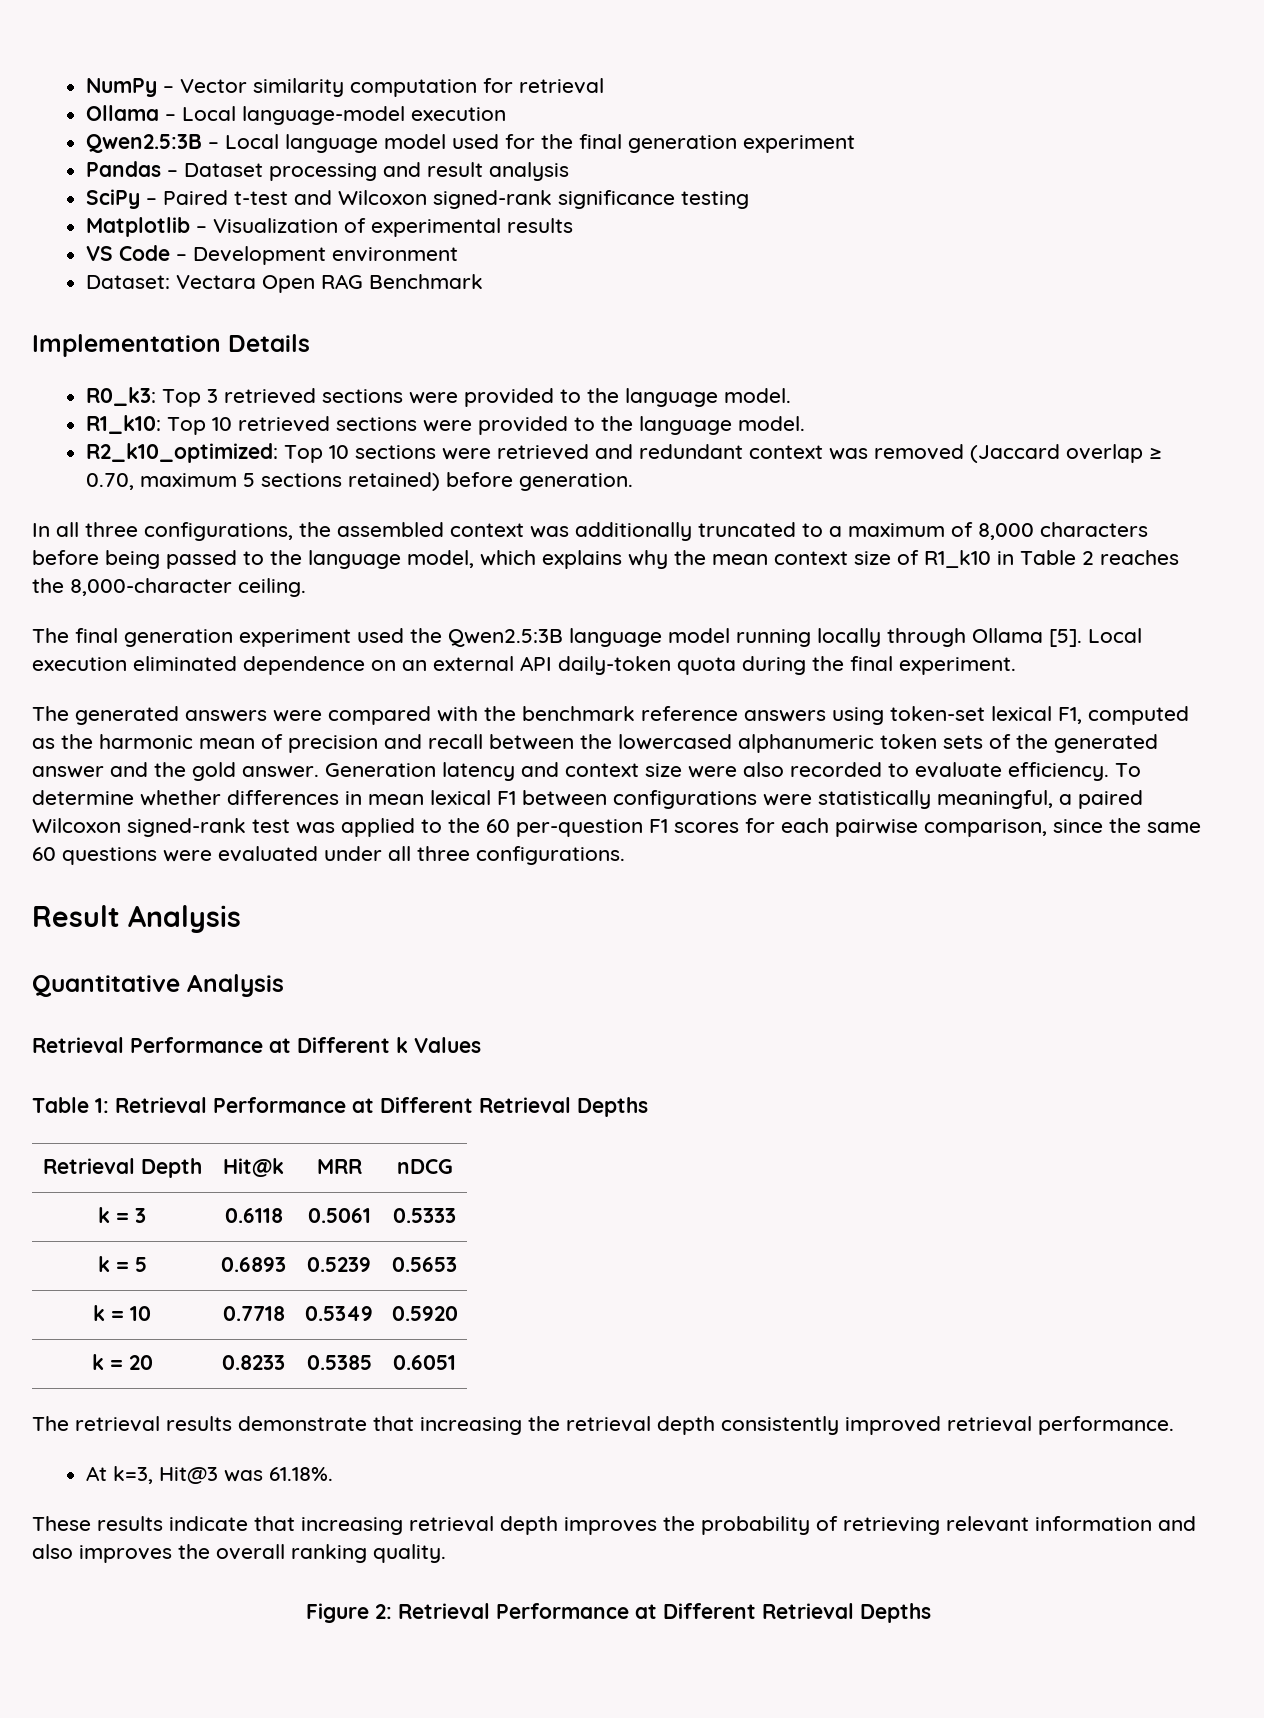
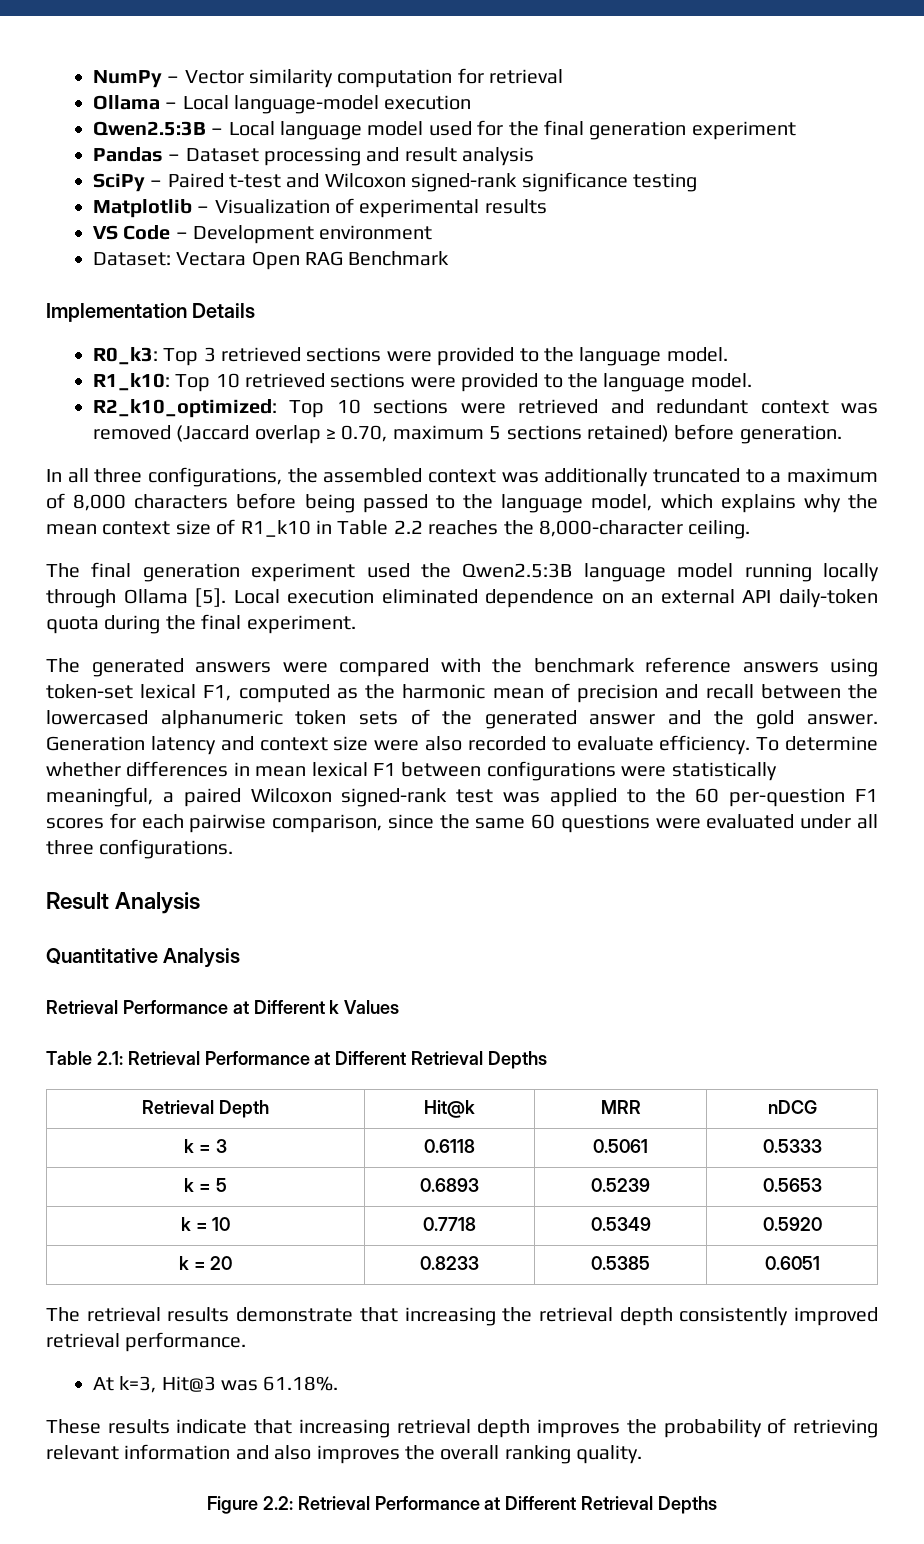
[1082,551,1094,565] 2 -> [393,520,423,534] 2.2
[95,1098,109,1113] 1: -> [96,1051,123,1065] 2.1:
[374,1604,392,1619] 2: -> [262,1496,293,1510] 2.2:

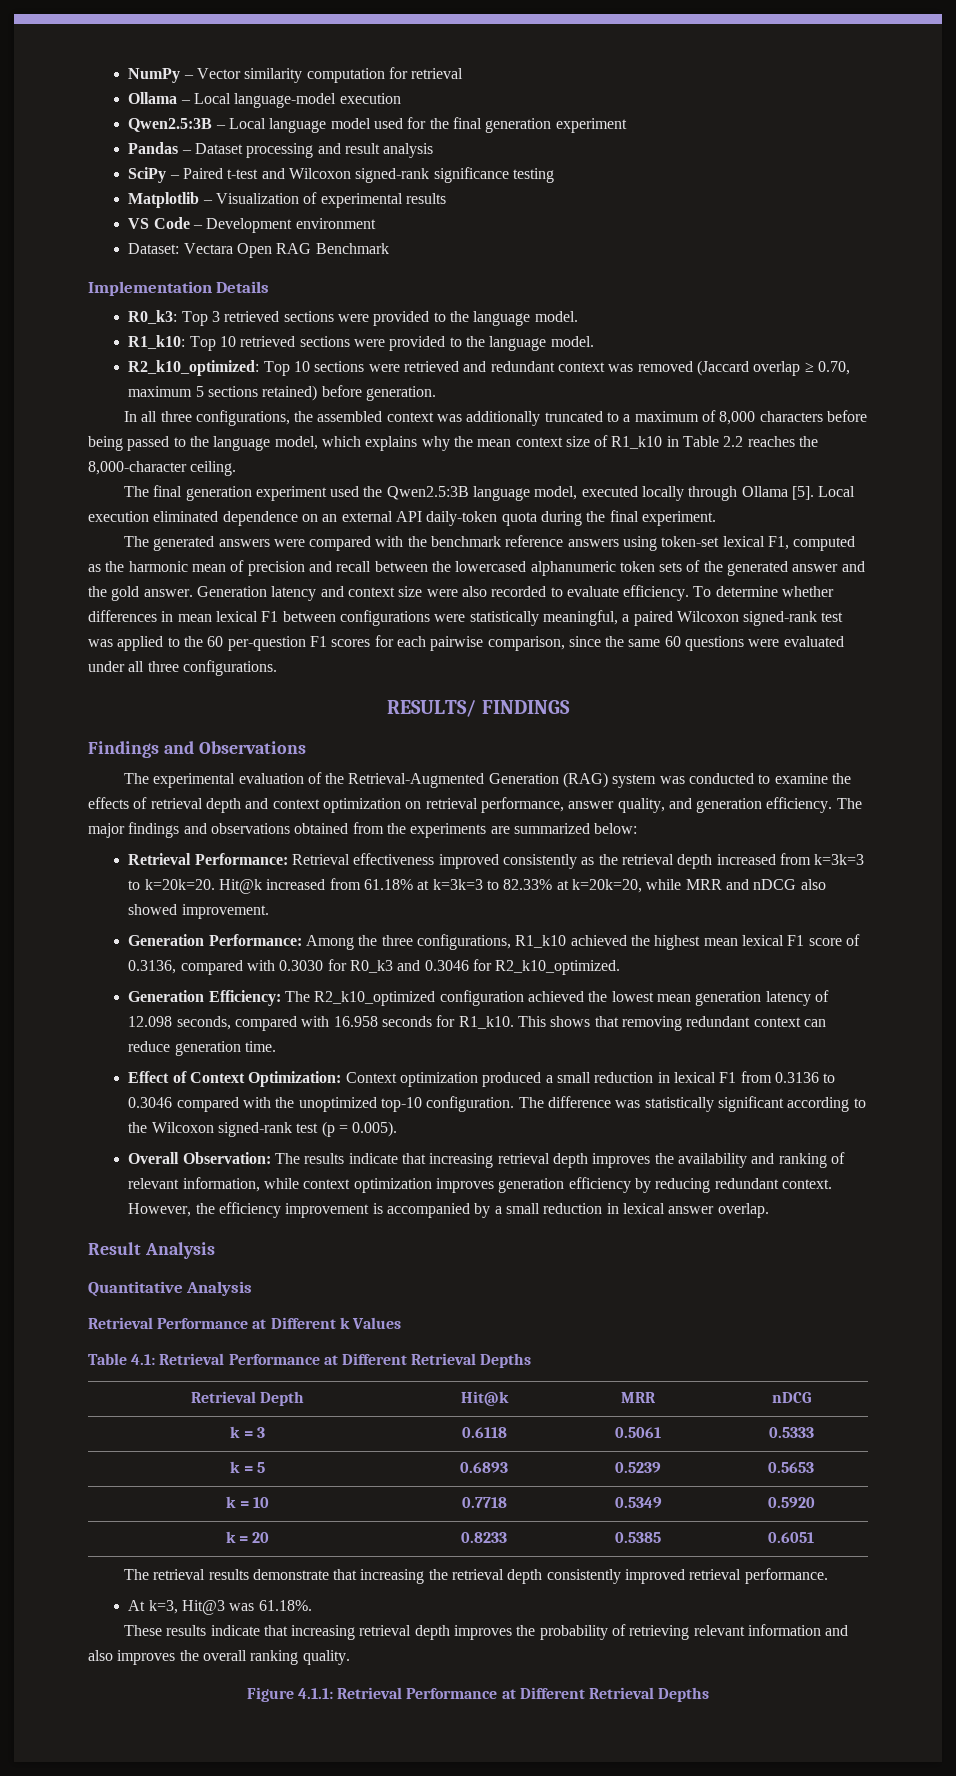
[677,563,812,582] model running -> [534,486,638,500] model, executed
(234, 849) none -> [387,700,570,717] [88,741,306,758] [123,772,852,788] [88,797,862,813] [88,822,638,838] [128,853,865,869] [128,878,826,894] [128,904,269,919] [128,934,860,950] [128,959,621,975] [128,990,829,1006] [128,1015,826,1031] [128,1041,277,1056] [128,1071,836,1087] [128,1096,866,1112] [128,1121,398,1137] [128,1152,845,1168] [128,1177,832,1193] [128,1202,769,1218] // RESULTS/ FINDINGS // Findings and Observations // The experimental evaluation of the Retrieval-Augmented Generation (RAG) system was conducted to examine the effects of retrieval depth and context optimization on retrieval performance, answer quality, and generation efficiency. The major findings and observations obtained from the experiments are summarized below: // Retrieval Performance: Retrieval effectiveness improved consistently as the retrieval depth increased from k=3k=3 to k=20k=20. Hit@k increased from 61.18% at k=3k=3 to 82.33% at k=20k=20, while MRR and nDCG also showed improvement. // Generation Performance: Among the three configurations, R1_k10 achieved the highest mean lexical F1 score of 0.3136, compared with 0.3030 for R0_k3 and 0.3046 for R2_k10_optimized. // Generation Efficiency: The R2_k10_optimized configuration achieved the lowest mean generation latency of 12.098 seconds, compared with 16.958 seconds for R1_k10. This shows that removing redundant context can reduce generation time. // Effect of Context Optimization: Context optimization produced a small reduction in lexical F1 from 0.3136 to 0.3046 compared with the unoptimized top-10 configuration. The difference was statistically significant according to the Wilcoxon signed-rank test (p = 0.005). // Overall Observation: The results indicate that increasing retrieval depth improves the availability and ranking of relevant information, while context optimization improves generation efficiency by reducing redundant context. However, the efficiency improvement is accompanied by a small reduction in lexical answer overlap.
[96,1051,123,1065] 2.1: -> [131,1354,156,1365] 4.1:
[262,1496,293,1510] 2.2: -> [298,1688,334,1699] 4.1.1:

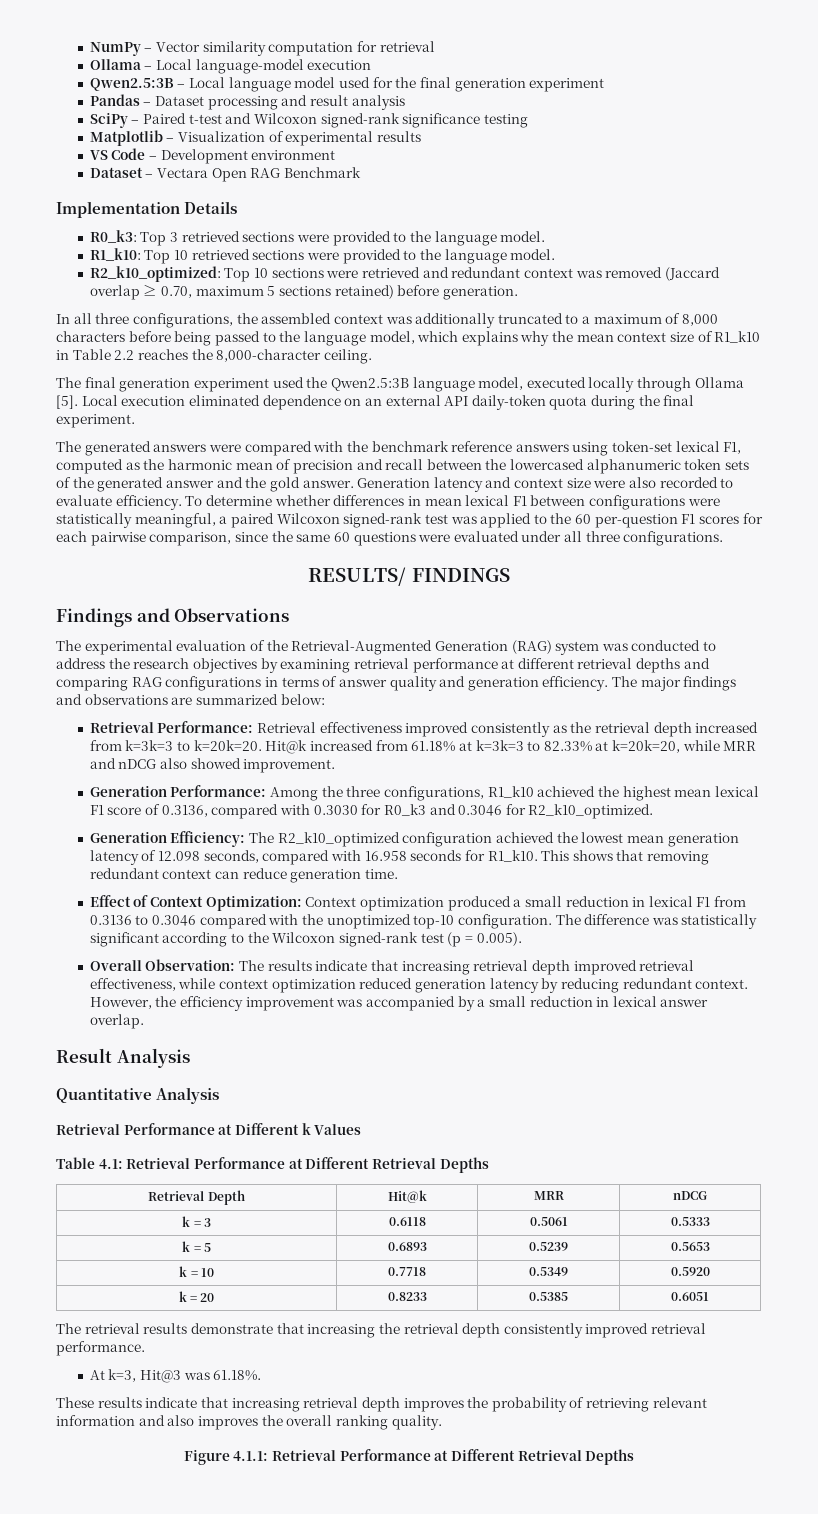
[128,243,180,254] Dataset: -> [89,167,154,178] Dataset –
[774,773,852,784] [88,797,665,813] examine the effects of retrieval depth and context optimization on retrieval performance, answer quality, -> [56,658,710,673] [56,676,437,691] address the research objectives by examining retrieval performance at different retrieval depths and comparing RAG configurations in terms of answer quality
[294,822,487,838] obtained from the experiments -> (168, 699) none
[592,1152,845,1168] [128,1177,631,1193] improves the availability and ranking of relevant information, while context optimization improves generation efficiency -> [573,960,695,975] [89,978,539,993] improved retrieval effectiveness, while context optimization reduced generation latency
[372,1203,383,1214] is -> [336,999,363,1007] was

